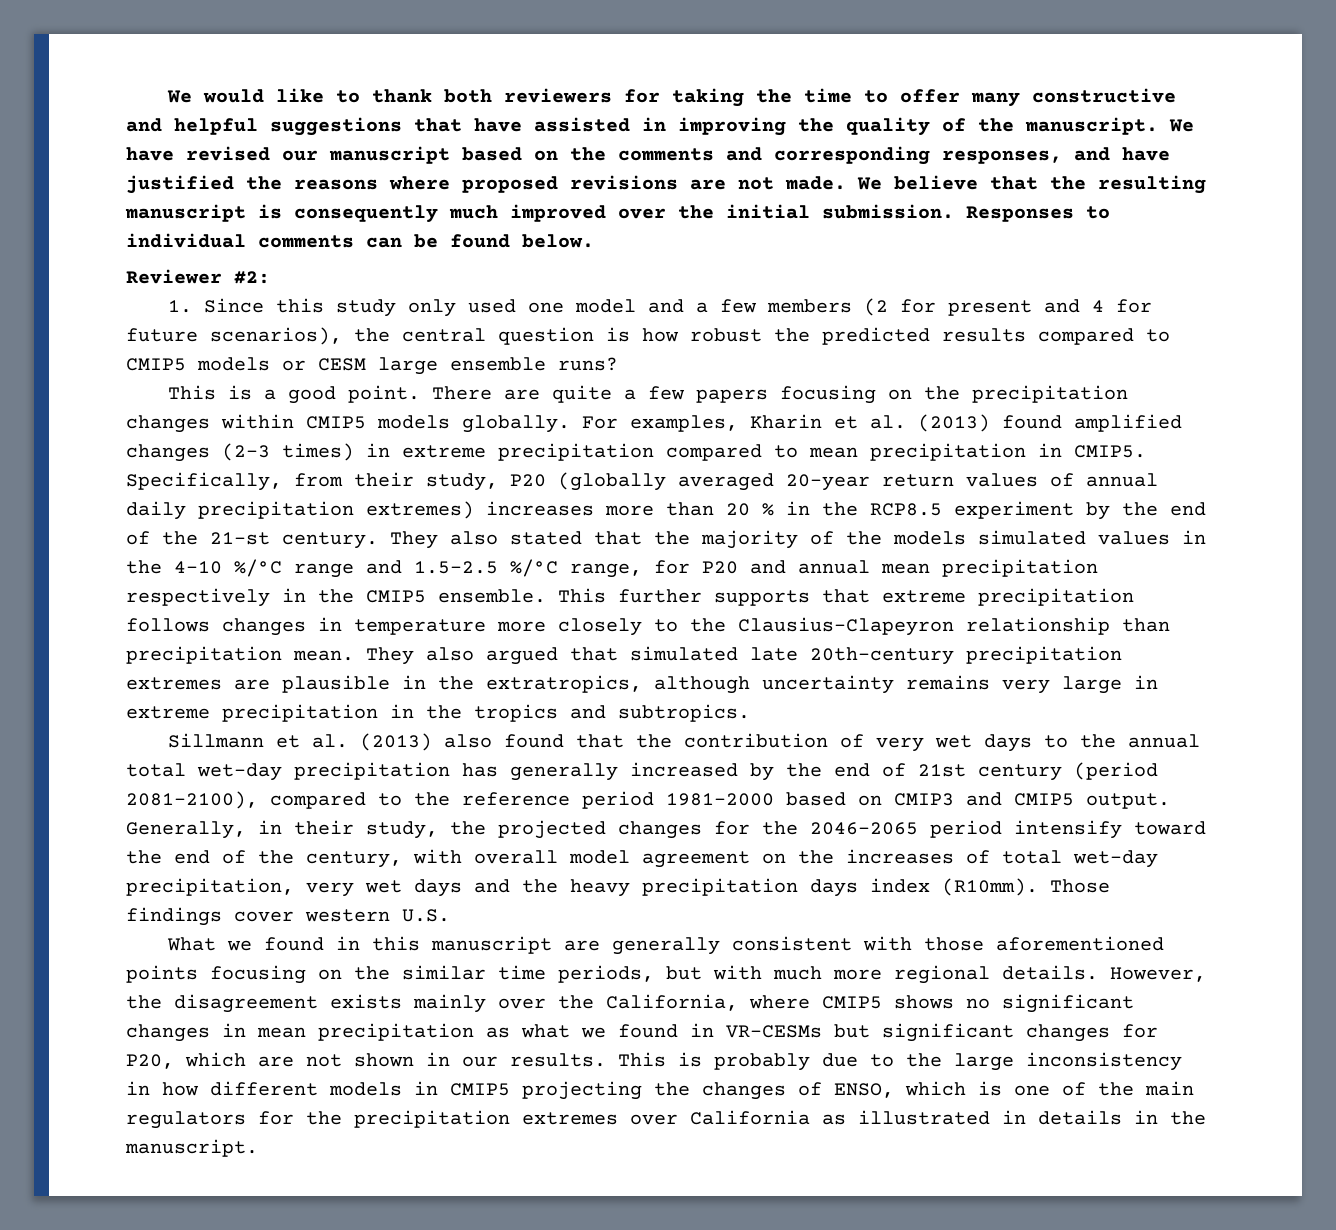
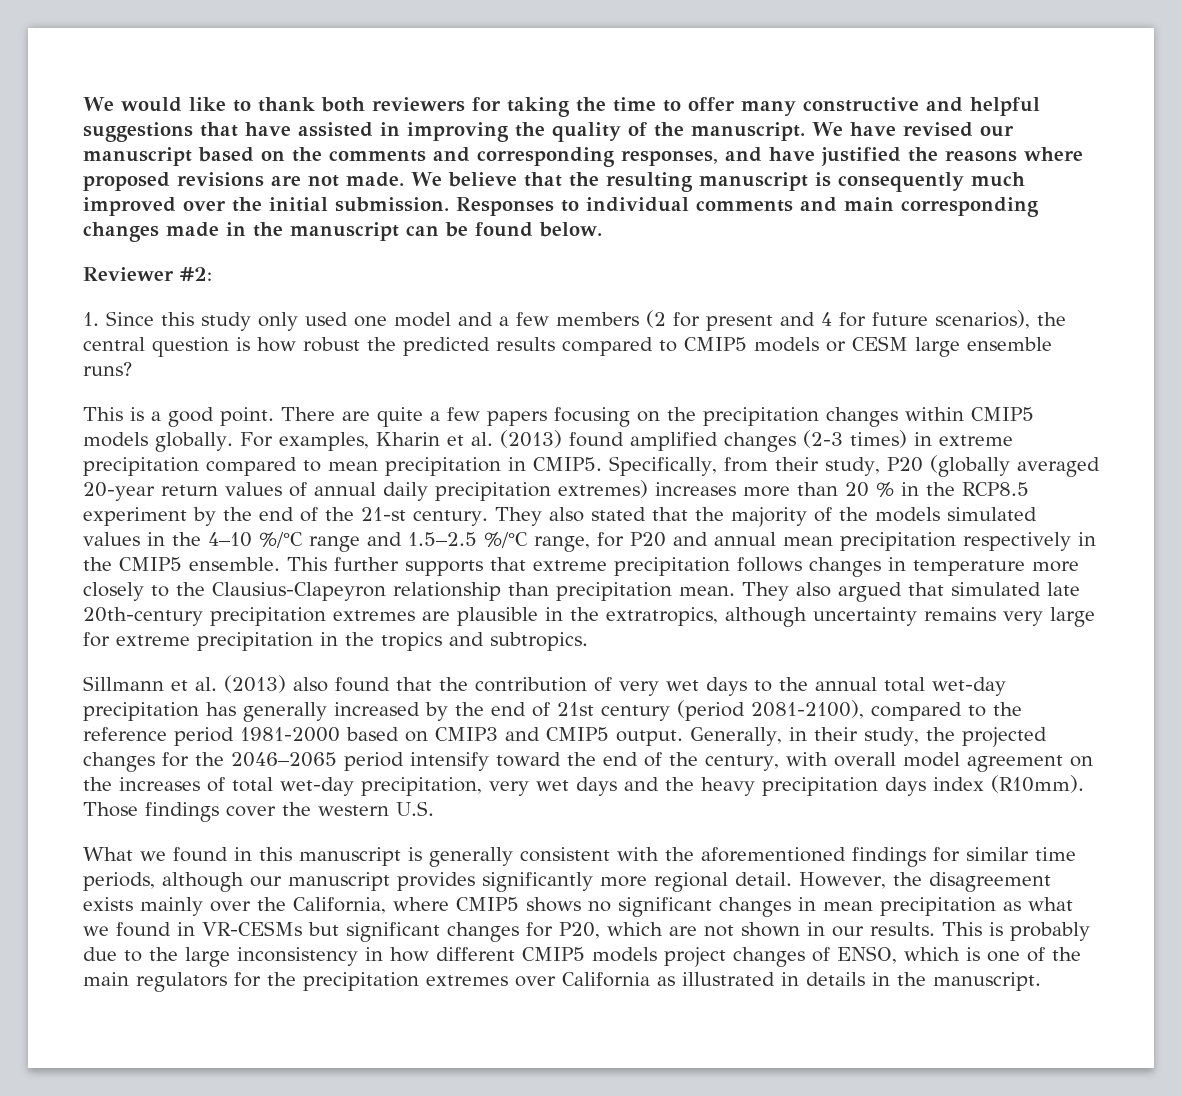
(354, 241) none -> [800,197,1039,217] [83,222,399,242] and main corresponding changes made in the manuscript
[1134,675,1158,689] in -> [83,632,110,647] for
(294, 916) none -> [282,802,311,816] the
[563,940,600,951] are -> [408,847,422,861] is
[923,936,1164,951] [126,965,822,984] those aforementioned points focusing on the similar time periods, but with much -> [665,847,1076,867] [83,872,593,892] the aforementioned findings for similar time periods, although our manuscript provides significantly
[1002,965,1098,980] details. -> [735,872,792,886] detail.
[329,1081,690,1100] models in CMIP5 projecting the -> [522,947,726,967] CMIP5 models project

